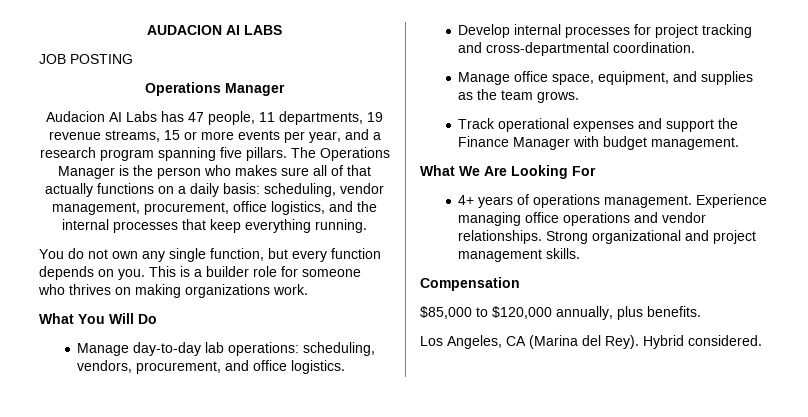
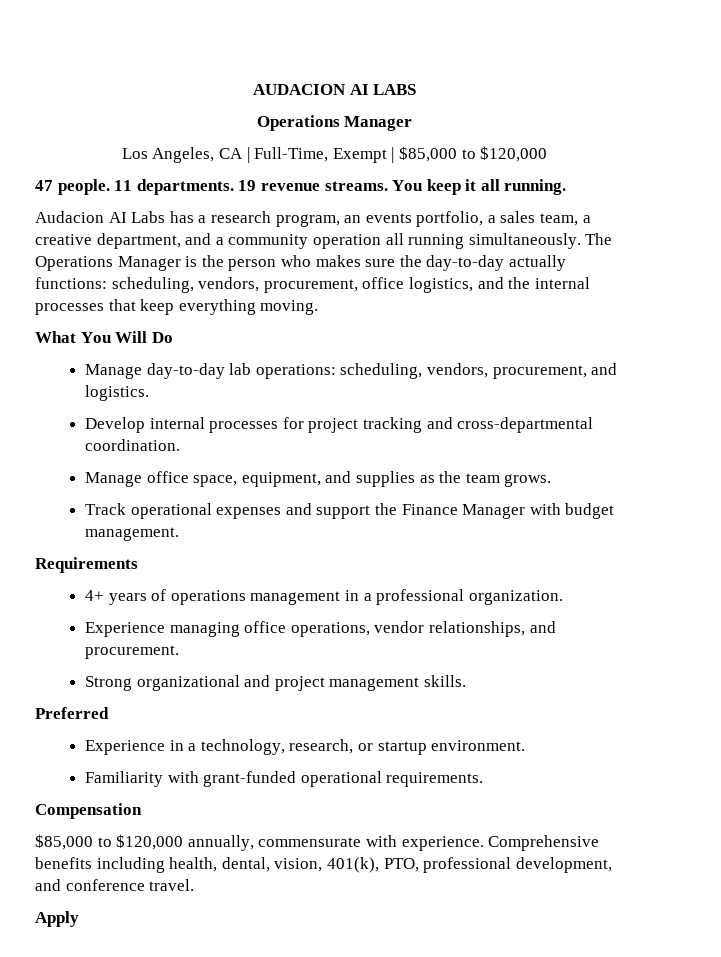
[39,54,133,64] // JOB POSTING -> (417, 89) none
[46,111,383,125] [48,129,381,143] [39,147,287,161] Audacion AI Labs has 47 people, 11 departments, 19 revenue streams, 15 or more events per year, and a research program spanning five pillars. -> [121,146,548,163] [35,179,567,195] [35,211,591,227] [35,233,581,249] Los Angeles, CA | Full-Time, Exempt | $85,000 to $120,000 // 47 people. 11 departments. 19 revenue streams. You keep it all running. // Audacion AI Labs has a research program, an events portfolio, a sales team, a creative department, and a community operation all running simultaneously.
[313,165,371,176] [45,183,384,197] [52,202,140,215] all of that actually functions on a daily basis: scheduling, vendor management, -> [399,255,566,271] [35,277,260,293] the day-to-day actually functions: scheduling, vendors,
[315,219,367,233] [39,248,381,262] [39,266,361,280] [38,284,308,298] running. // You do not own any single function, but every function depends on you. This is a builder role for someone who thrives on making organizations work. -> [260,300,319,315] moving.
[253,360,288,371] office -> (618, 369) none
[420,165,596,179] What We Are Looking For -> [35,557,138,573] Requirements
[604,194,768,208] [458,212,707,226] [458,230,543,244] management. Experience managing office operations and vendor relationships. -> [250,589,563,605] [85,621,556,637] [85,645,180,659] management in a professional organization. // Experience managing office operations, vendor relationships, and procurement. //
(581, 253) none -> [35,707,109,719] [85,739,526,755] [85,771,484,787] // Preferred // Experience in a technology, research, or startup environment. // Familiarity with grant-funded operational requirements.
[617,306,701,320] [420,335,762,349] plus benefits. // Los Angeles, CA (Marina del Rey). Hybrid considered. -> [258,835,600,851] [35,857,612,873] [35,879,195,891] [35,911,79,927] commensurate with experience. Comprehensive benefits including health, dental, vision, 401(k), PTO, professional development, and conference travel. // Apply

